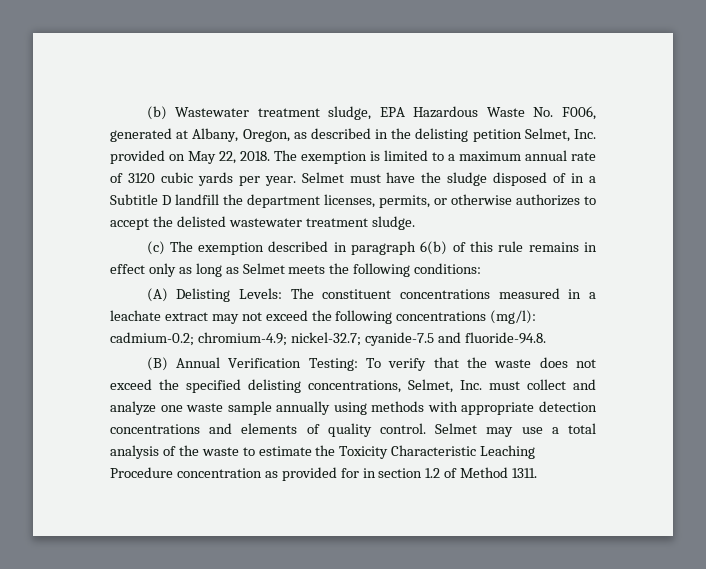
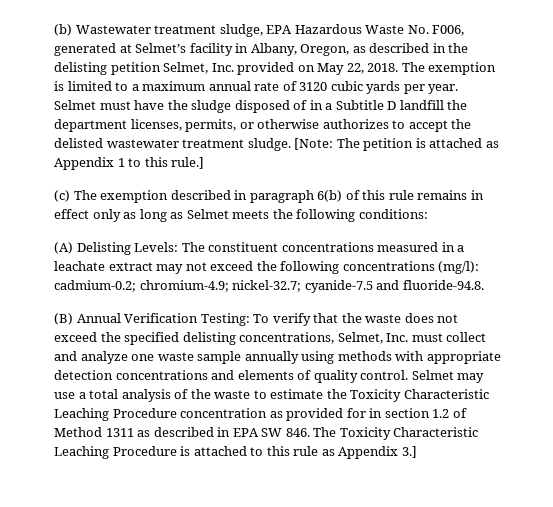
(189, 134) none -> [135,43,249,56] Selmet’s facility in
(415, 223) none -> [294,138,499,151] [54,157,205,170] [Note: The petition is attached as Appendix 1 to this rule.]
[512,468,538,478] 1311. -> [105,427,479,440] [54,446,417,459] 1311 as described in EPA SW 846. The Toxicity Characteristic Leaching Procedure is attached to this rule as Appendix 3.]

